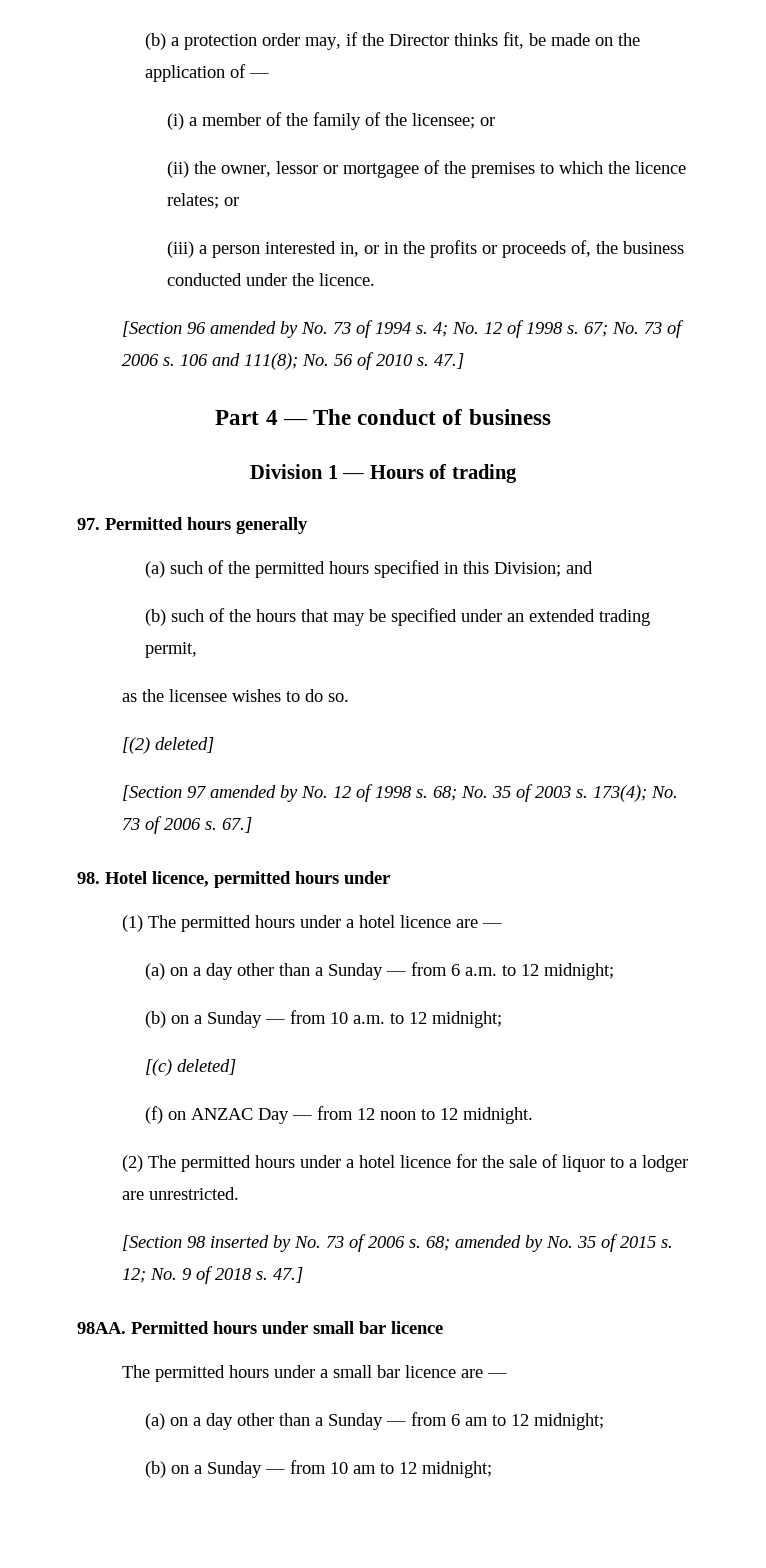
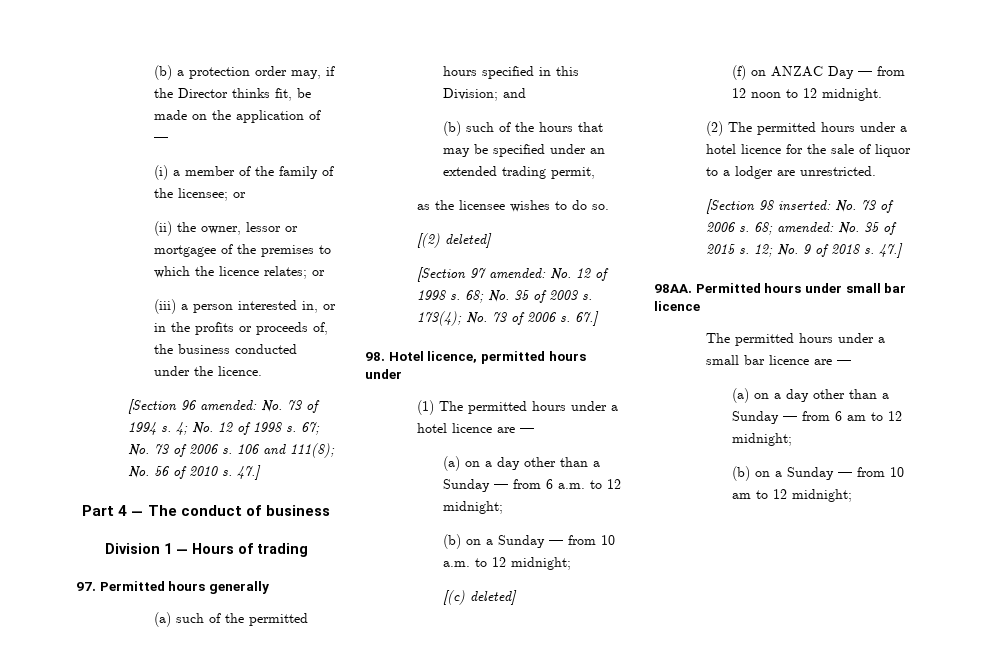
[210,321,299,338] amended by -> [200,400,258,411] amended:
[210,785,299,802] amended by -> [489,268,547,279] amended:
[210,1235,292,1252] inserted by -> [778,200,832,211] inserted:
[455,1235,544,1252] amended by -> [777,222,835,233] amended:

